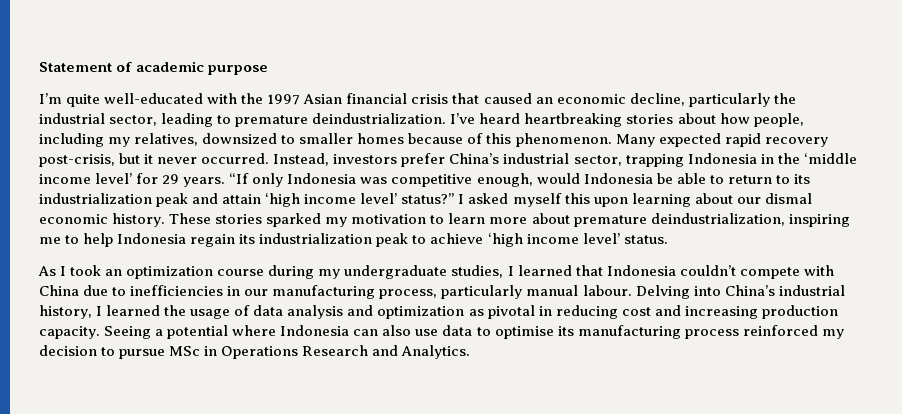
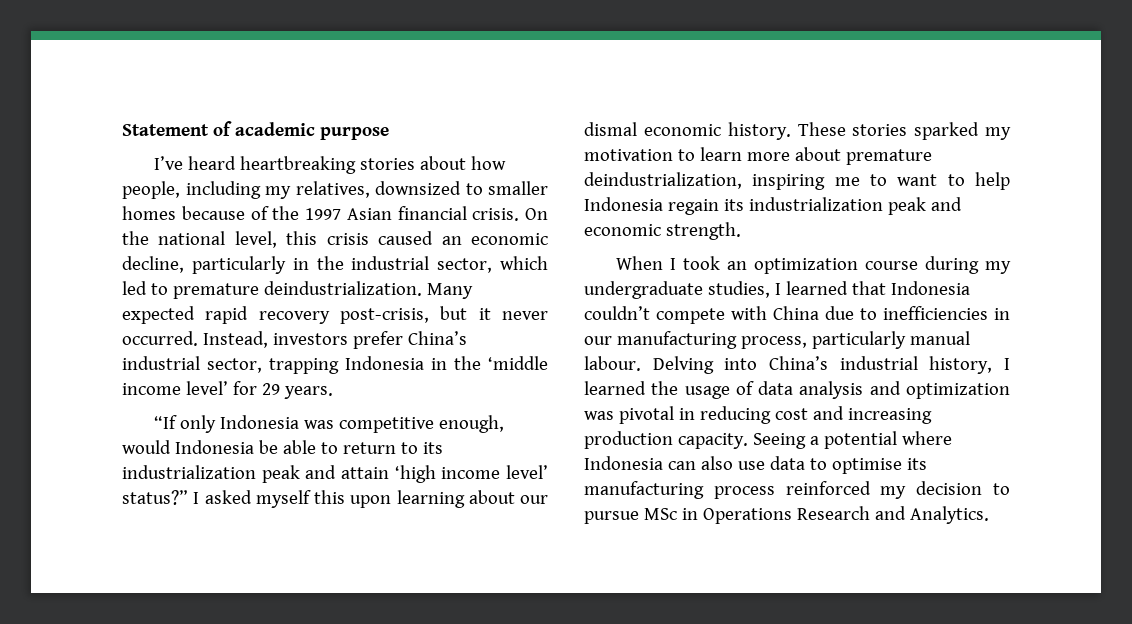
[39,93,796,107] [39,113,447,127] I’m quite well-educated with the 1997 Asian financial crisis that caused an economic decline, particularly the industrial sector, leading to premature deindustrialization. -> (389, 133) none
[486,133,612,147] this phenomenon. -> [272,206,548,221] [122,231,548,248] [122,256,548,274] [122,281,422,299] the 1997 Asian financial crisis. On the national level, this crisis caused an economic decline, particularly in the industrial sector, which led to premature deindustrialization.
(226, 182) none -> (333, 392) //
(80, 239) none -> [897,174,965,186] want to
[412,233,668,247] [38,266,56,276] to achieve ‘high income level’ status. // As -> [930,197,962,211] [584,222,741,240] [616,256,664,270] and economic strength. // When
[468,309,484,316] as -> [584,411,614,420] was

